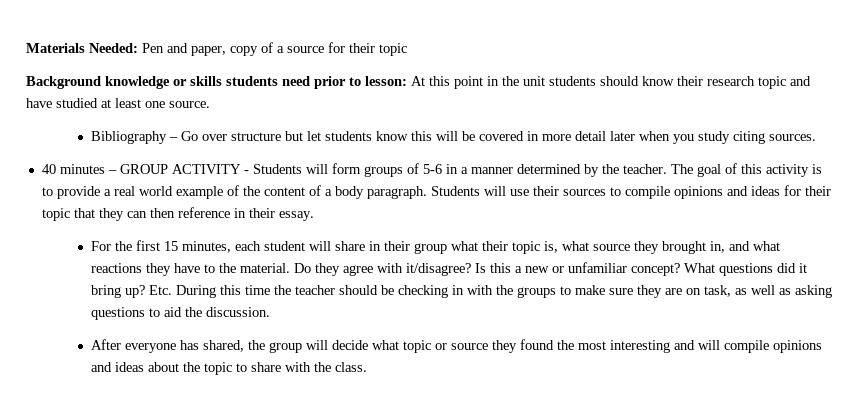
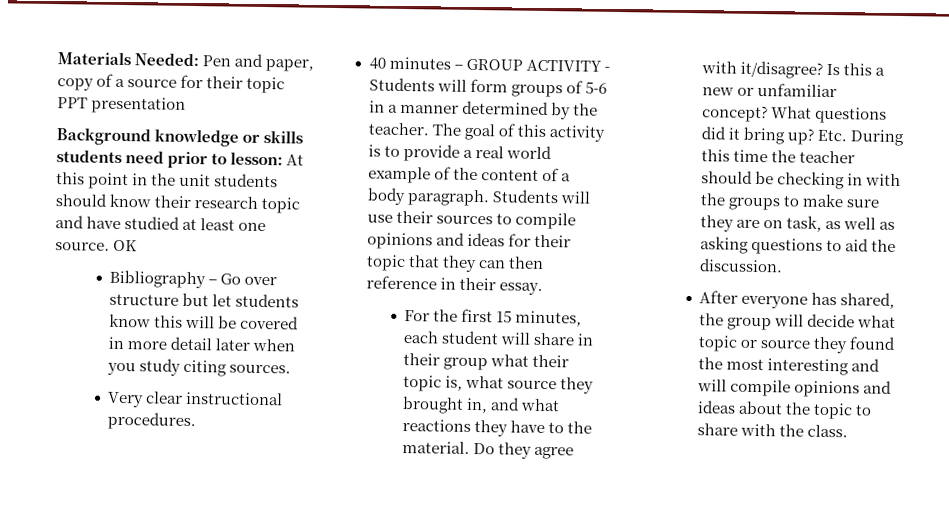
(407, 49) none -> [57,96,187,114] PPT presentation
(210, 104) none -> [113,239,138,252] OK
(817, 137) none -> [107,391,284,408] [107,411,197,431] // Very clear instructional procedures.

